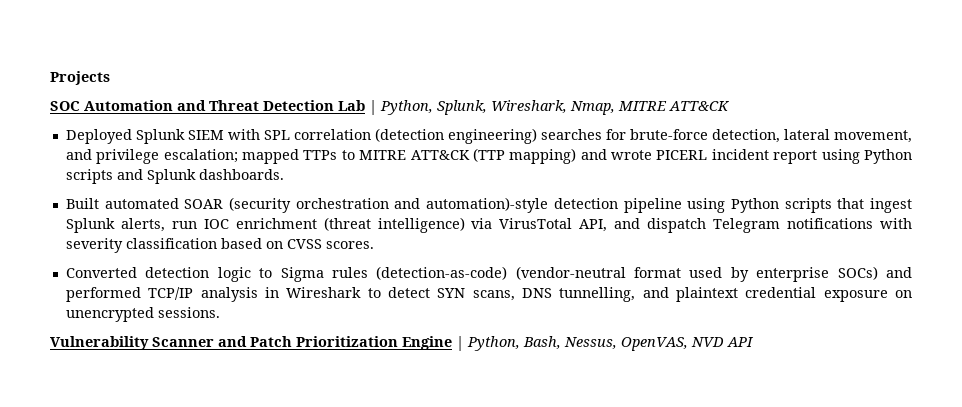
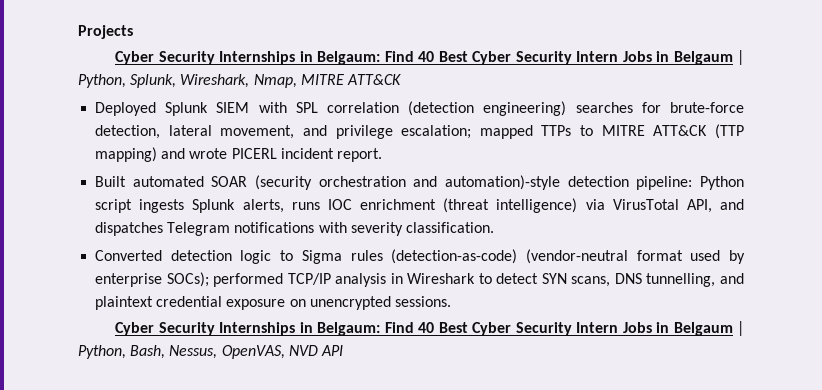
[50,100,365,111] SOC Automation and Threat Detection Lab -> [115,51,733,65] Cyber Security Internships in Belgaum: Find 40 Best Cyber Security Intern Jobs in Belgaum
[773,149,912,164] [65,169,284,184] report using Python scripts and Splunk dashboards. -> [336,148,382,162] report.
[623,198,912,213] pipeline using Python scripts that ingest -> [636,176,744,190] [95,199,185,213] pipeline: Python script ingests
[171,221,197,229] run -> [291,202,320,210] runs
[647,218,707,233] dispatch -> [95,222,164,236] dispatches
[125,238,374,249] classification based on CVSS scores. -> [405,222,494,233] classification.
[837,266,913,280] SOCs) and -> [166,272,209,287] SOCs);
[50,336,452,350] Vulnerability Scanner and Patch Prioritization Engine -> [115,322,733,336] Cyber Security Internships in Belgaum: Find 40 Best Cyber Security Intern Jobs in Belgaum

